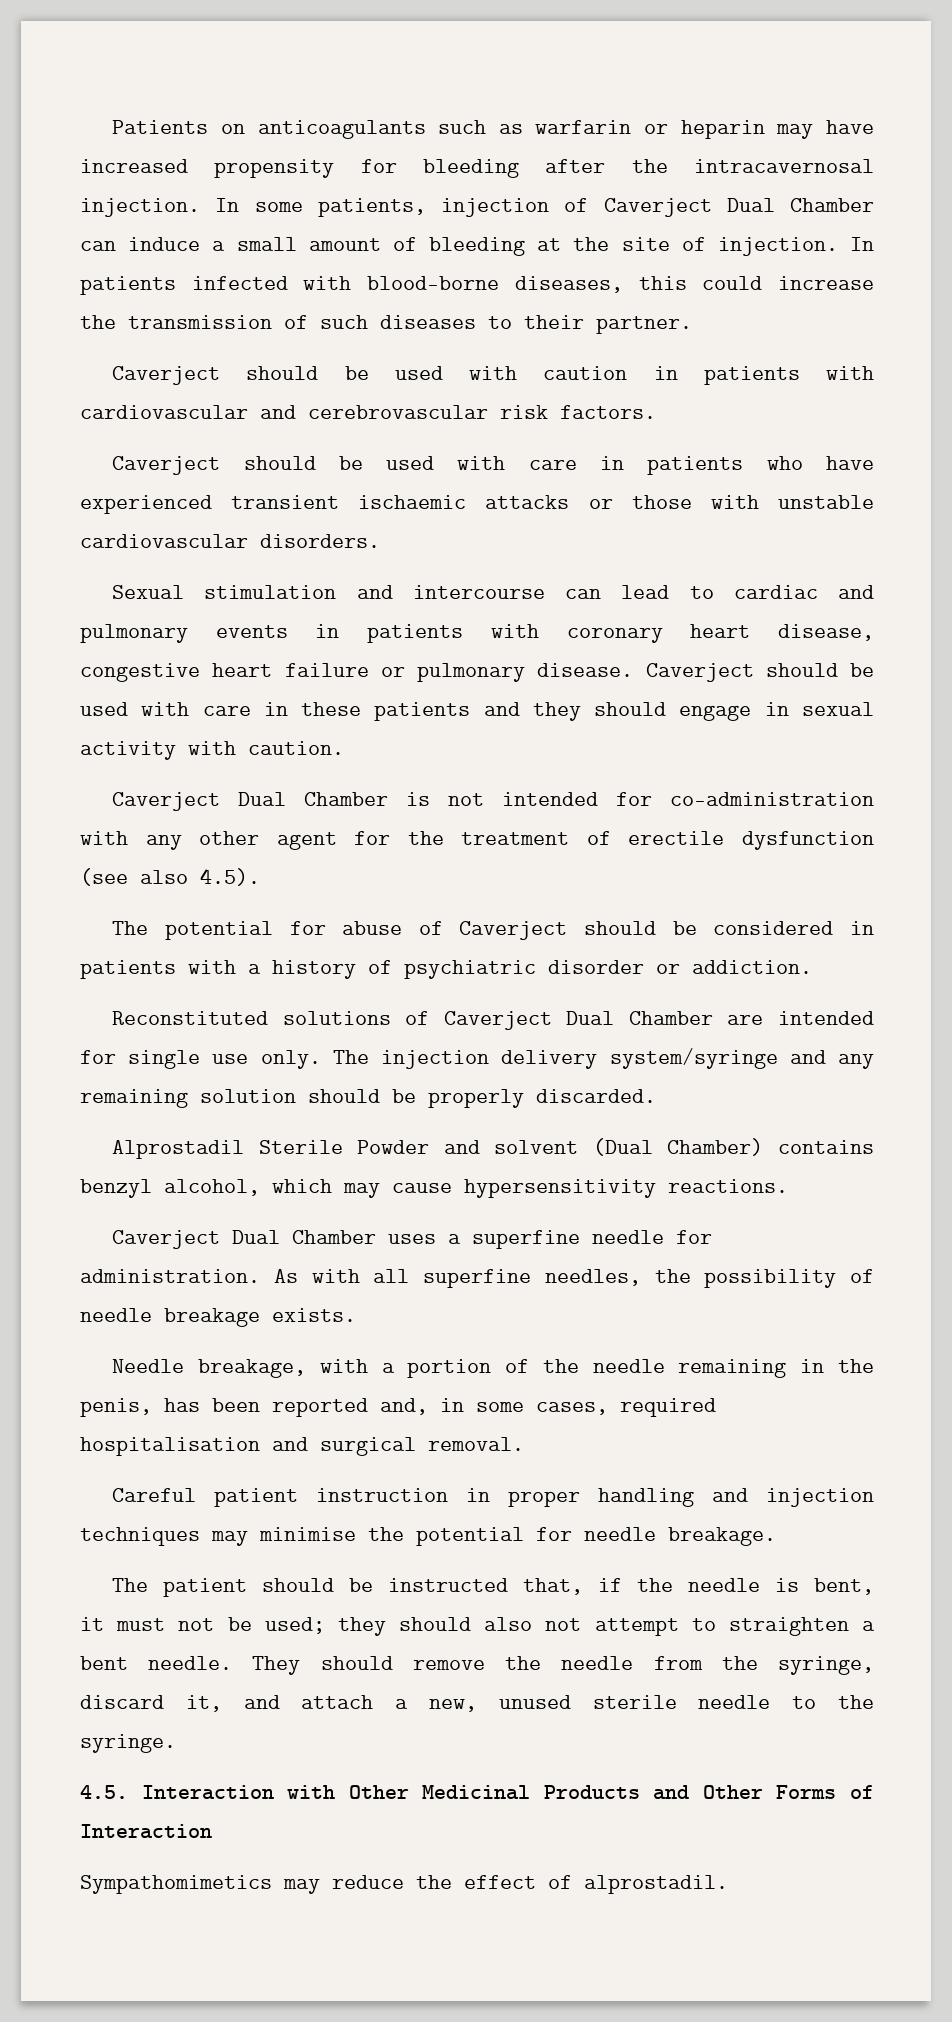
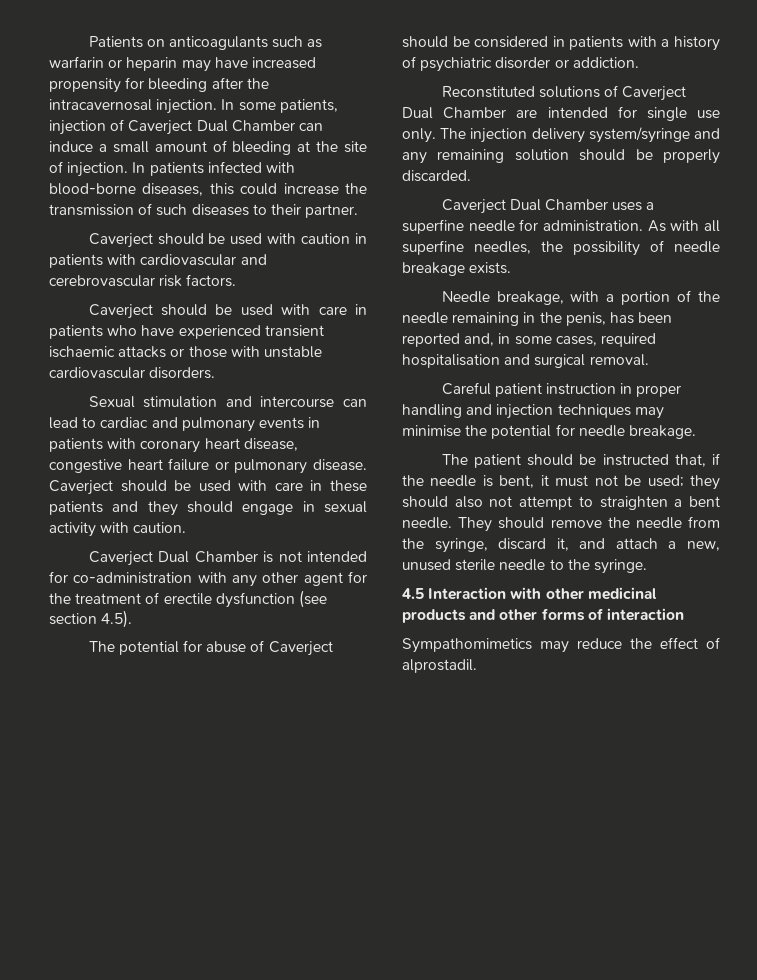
[140,870,188,884] also -> [49,613,97,625] section
[112,1138,874,1159] [80,1179,788,1198] // Alprostadil Sterile Powder and solvent (Dual Chamber) contains benzyl alcohol, which may cause hypersensitivity reactions. -> (471, 176) none
[80,1785,128,1799] 4.5. -> [402,588,424,599] 4.5
[348,1785,874,1800] [80,1824,212,1839] Other Medicinal Products and Other Forms of Interaction -> [545,587,657,600] [402,608,684,623] other medicinal products and other forms of interaction

